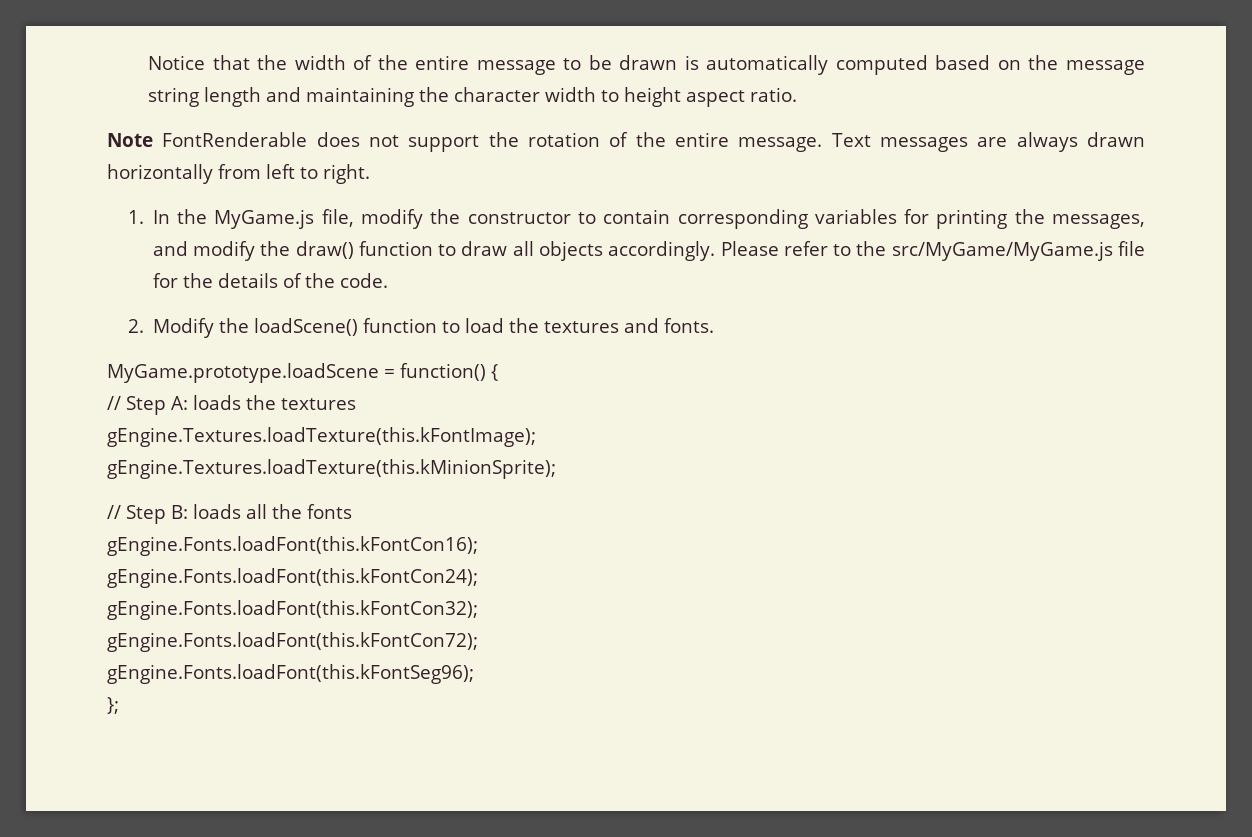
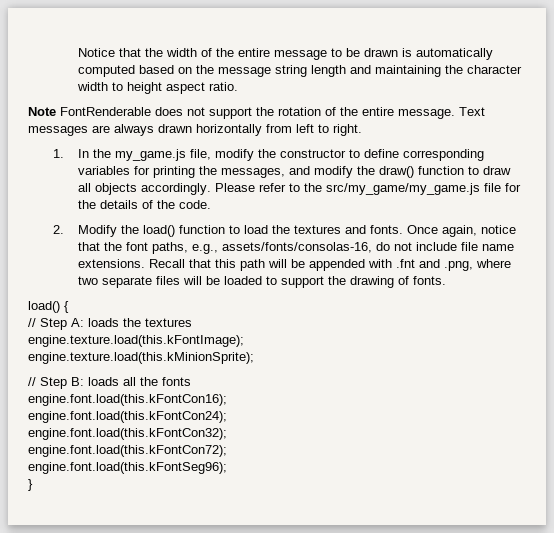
[214,209,315,229] MyGame.js -> [114,149,186,161] my_game.js
[603,209,671,224] contain -> [363,149,399,158] define
[891,241,1113,261] src/MyGame/MyGame.js -> [325,183,480,195] src/my_game/my_game.js
[253,318,358,336] loadScene() -> [142,225,175,237] load()
[107,363,486,383] // MyGame.prototype.loadScene = function() -> [406,225,516,237] [77,242,514,254] [77,259,511,271] [77,276,446,288] [28,301,60,313] Once again, notice that the font paths, e.g., assets/fonts/consolas-16, do not include file name extensions. Recall that this path will be appended with .fnt and .png, where two separate files will be loaded to support the drawing of fonts. // load()
[107,427,536,447] [107,459,556,479] gEngine.Textures.loadTexture(this.kFontImage); // gEngine.Textures.loadTexture(this.kMinionSprite); -> [28,335,244,347] [28,352,254,364] engine.texture.load(this.kFontImage); // engine.texture.load(this.kMinionSprite);
[107,536,478,556] [107,568,478,588] [107,600,478,620] [107,632,478,652] [107,664,474,684] [107,697,119,714] gEngine.Fonts.loadFont(this.kFontCon16); // gEngine.Fonts.loadFont(this.kFontCon24); // gEngine.Fonts.loadFont(this.kFontCon32); // gEngine.Fonts.loadFont(this.kFontCon72); // gEngine.Fonts.loadFont(this.kFontSeg96); // }; -> [28,394,227,406] [28,411,227,423] [28,428,227,440] [28,445,227,457] [28,462,227,474] [28,479,33,491] engine.font.load(this.kFontCon16); // engine.font.load(this.kFontCon24); // engine.font.load(this.kFontCon32); // engine.font.load(this.kFontCon72); // engine.font.load(this.kFontSeg96); // }

